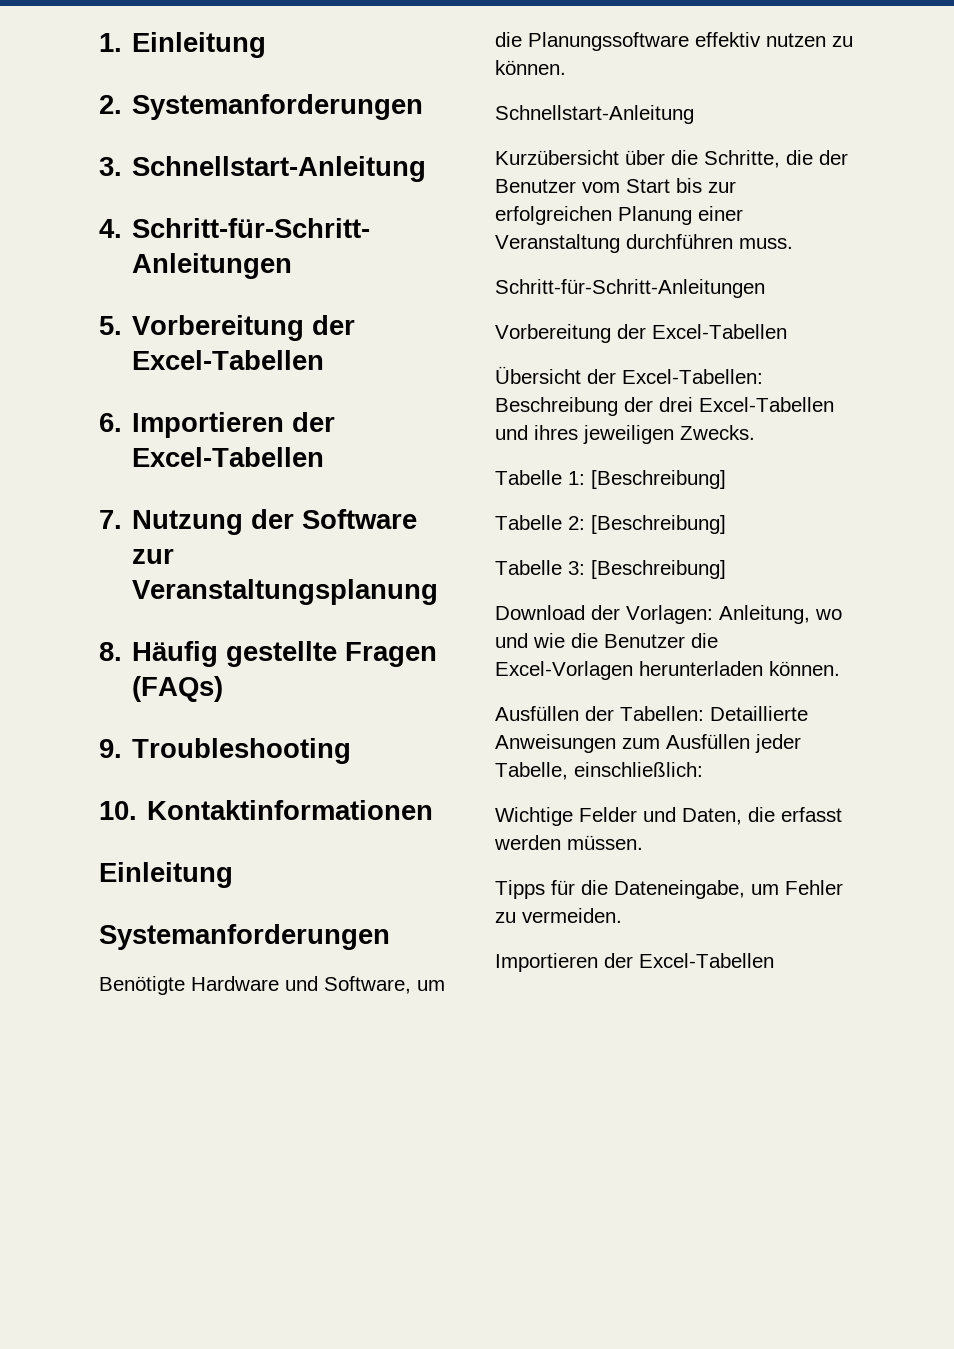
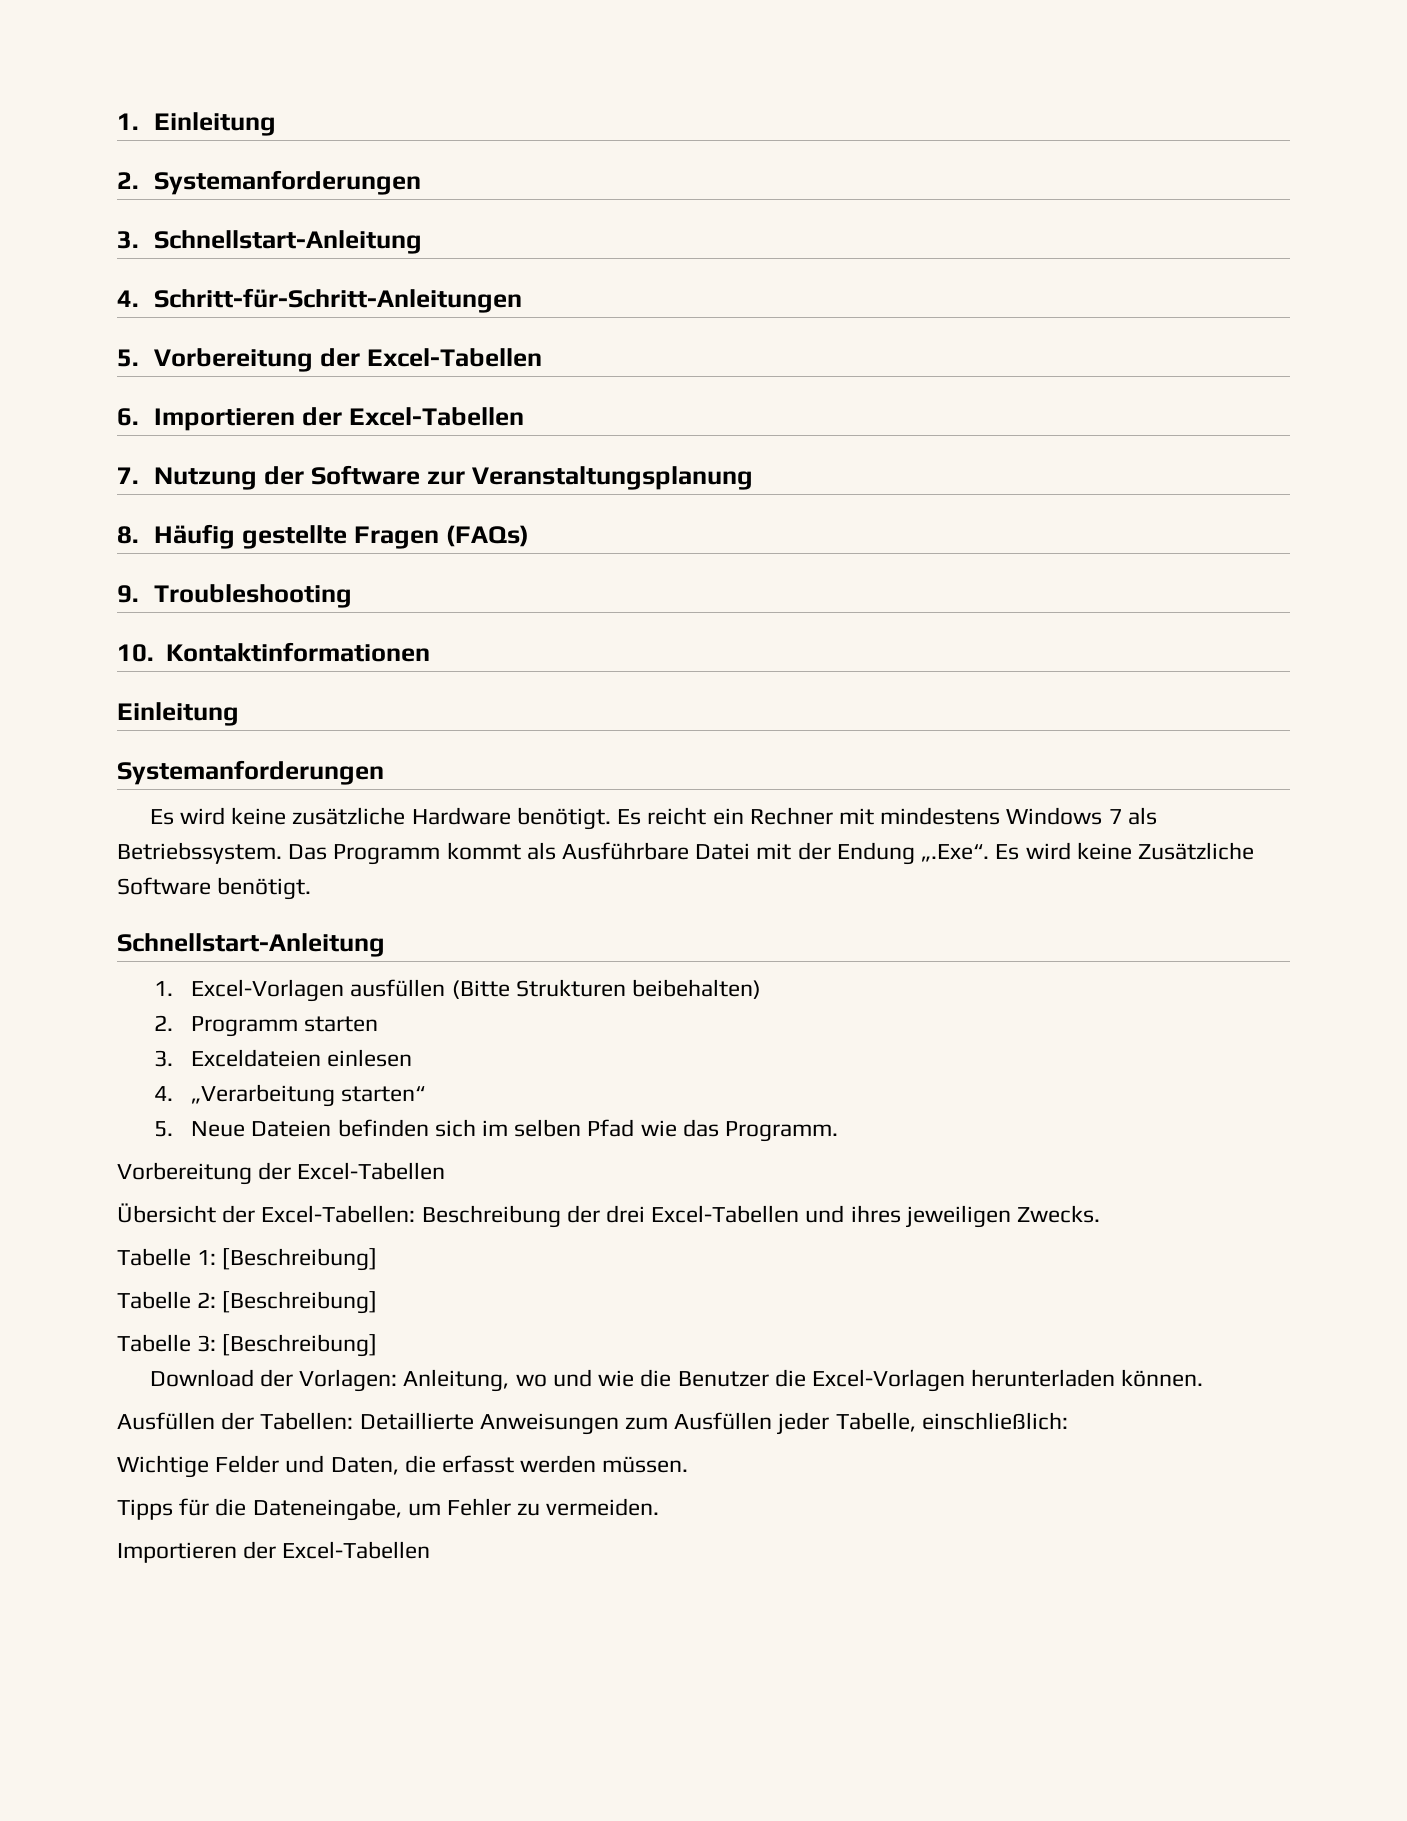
[99,976,445,995] [495,32,853,51] [495,60,566,75] [495,105,694,124] [495,150,848,168] [495,178,736,193] [495,206,743,225] [495,234,793,253] [495,279,765,298] Benötigte Hardware und Software, um die Planungssoftware effektiv nutzen zu können. // Schnellstart-Anleitung // Kurzübersicht über die Schritte, die der Benutzer vom Start bis zur erfolgreichen Planung einer Veranstaltung durchführen muss. // Schritt-für-Schritt-Anleitungen -> [149,807,1157,830] [117,842,1254,865] [117,877,312,900] [117,933,385,957] [154,979,762,1002] [154,1015,379,1037] [154,1049,413,1067] [154,1084,426,1107] [154,1119,839,1142] Es wird keine zusätzliche Hardware benötigt. Es reicht ein Rechner mit mindestens Windows 7 als Betriebssystem. Das Programm kommt als Ausführbare Datei mit der Endung „.Exe“. Es wird keine Zusätzliche Software benötigt. // Schnellstart-Anleitung // 1. Excel-Vorlagen ausfüllen (Bitte Strukturen beibehalten) // 2. Programm starten // 3. Exceldateien einlesen // 4. „Verarbeitung starten“ // 5. Neue Dateien befinden sich im selben Pfad wie das Programm.

